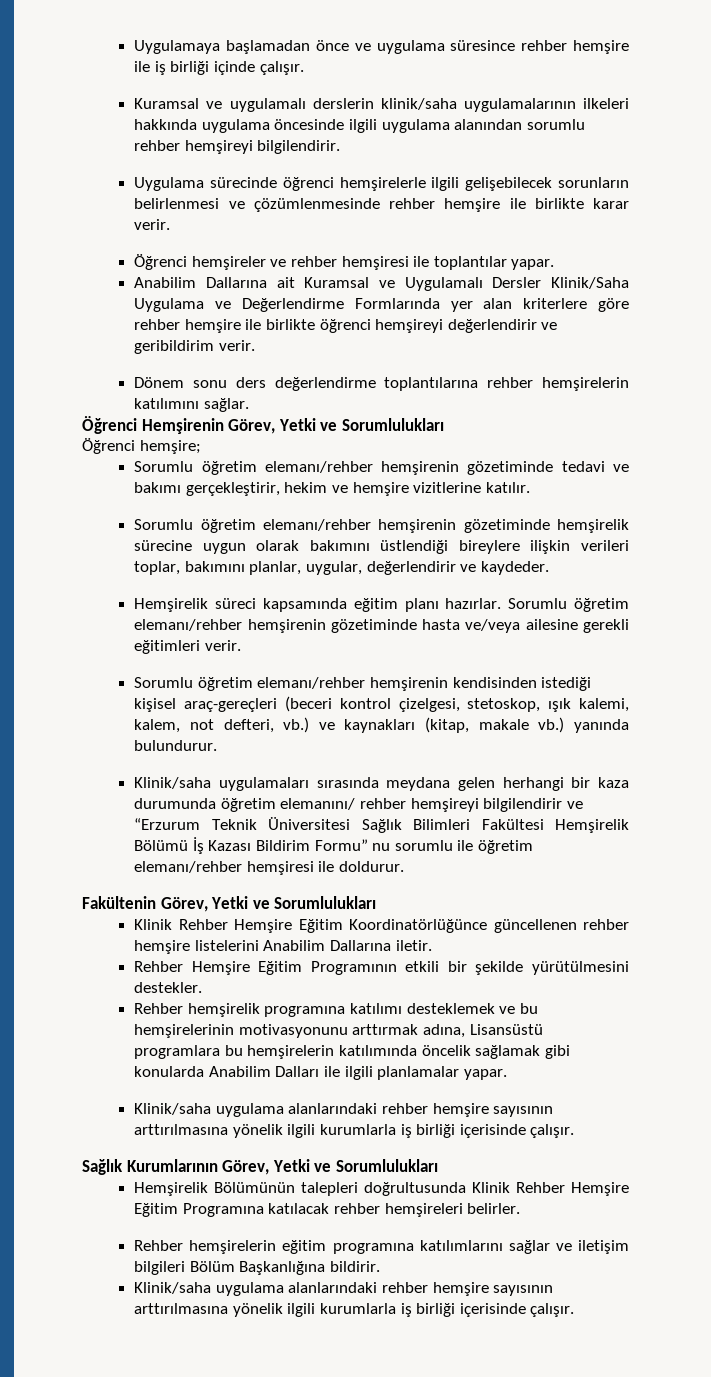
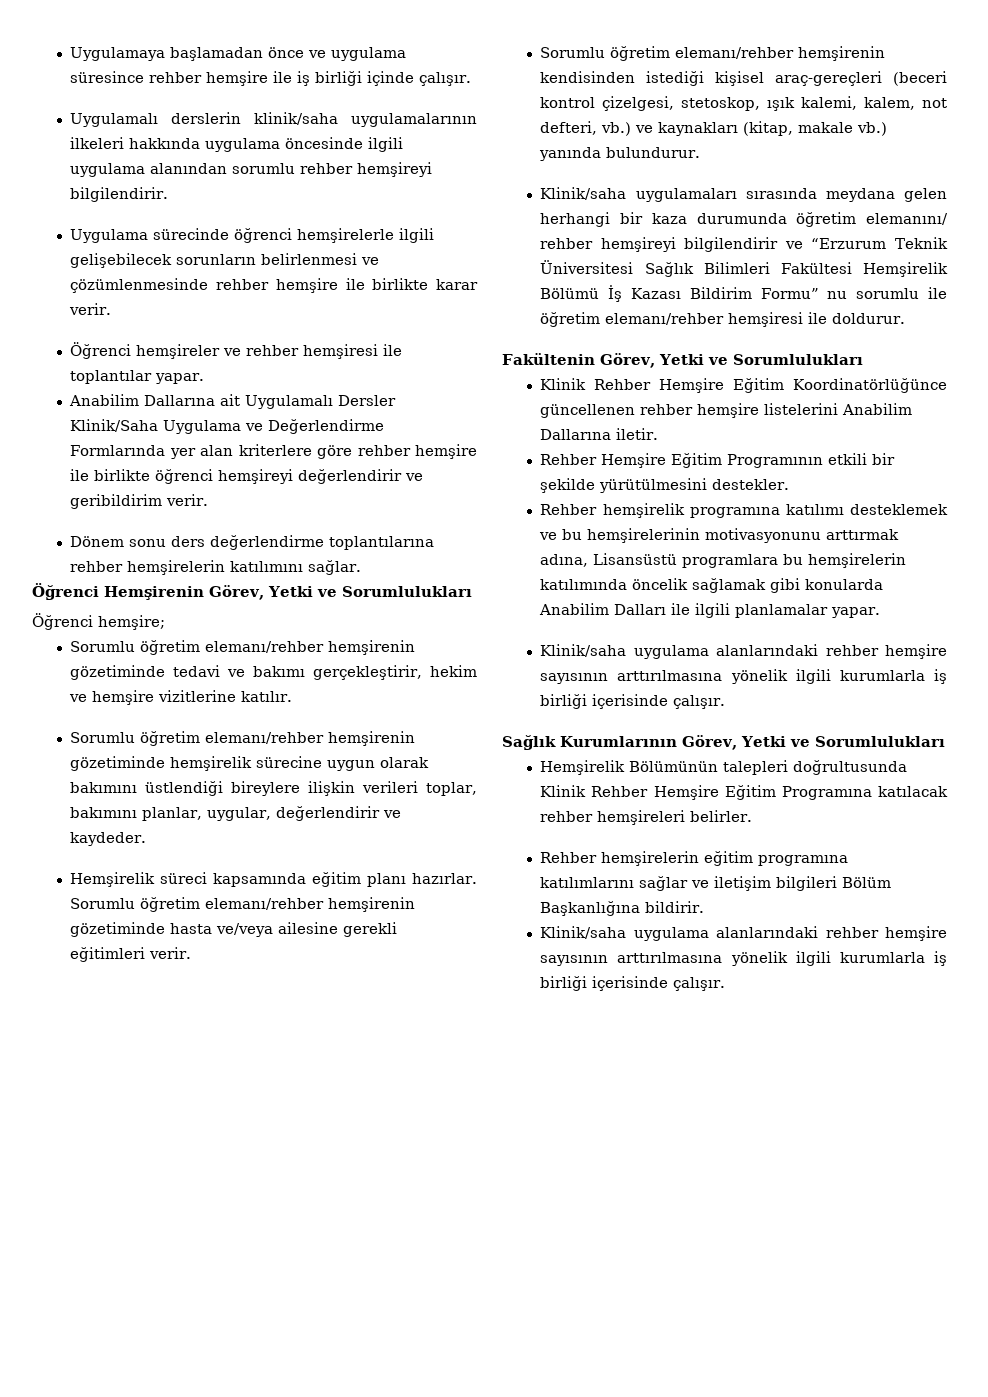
[134,98,306,112] Kuramsal ve uygulamalı -> [70,113,159,127] Uygulamalı
[304,277,395,288] Kuramsal ve -> (241, 400) none

